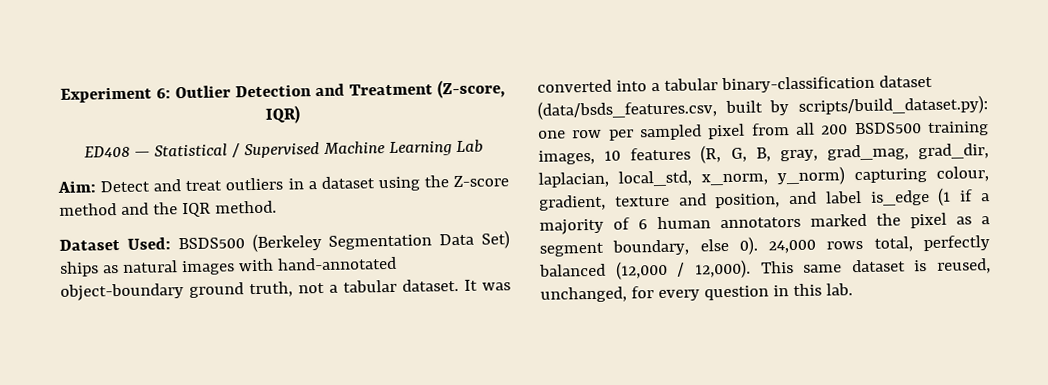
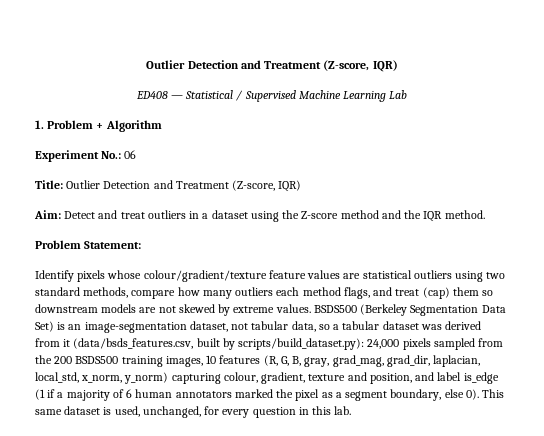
[60,86,172,103] Experiment 6: -> (146, 64) none
(483, 146) none -> [35,120,162,132] [35,150,137,162] [35,180,302,192] // 1. Problem + Algorithm // Experiment No.: 06 // Title: Outlier Detection and Treatment (Z-score, IQR)
[59,237,171,251] Dataset Used: -> [35,240,142,249] [35,270,506,282] [35,287,494,299] [35,304,311,316] Problem Statement: // Identify pixels whose colour/gradient/texture feature values are statistical outliers using two standard methods, compare how many outliers each method flags, and treat (cap) them so downstream models are not skewed by extreme values.
[59,256,397,277] [60,278,511,301] [537,74,933,94] [537,95,988,120] [538,122,815,141] ships as natural images with hand-annotated object-boundary ground truth, not a tabular dataset. It was converted into a tabular binary-classification dataset (data/bsds_features.csv, built by scripts/build_dataset.py): one row per sampled pixel from all -> [57,321,482,333] [35,338,504,350] [35,355,52,364] is an image-segmentation dataset, not tabular data, so a tabular dataset was derived from it (data/bsds_features.csv, built by scripts/build_dataset.py): 24,000 pixels sampled from the
[768,235,990,254] [539,259,751,280] 24,000 rows total, perfectly balanced (12,000 / 12,000). -> (479, 394) none
[937,258,991,274] reused, -> [114,406,140,417] used,

